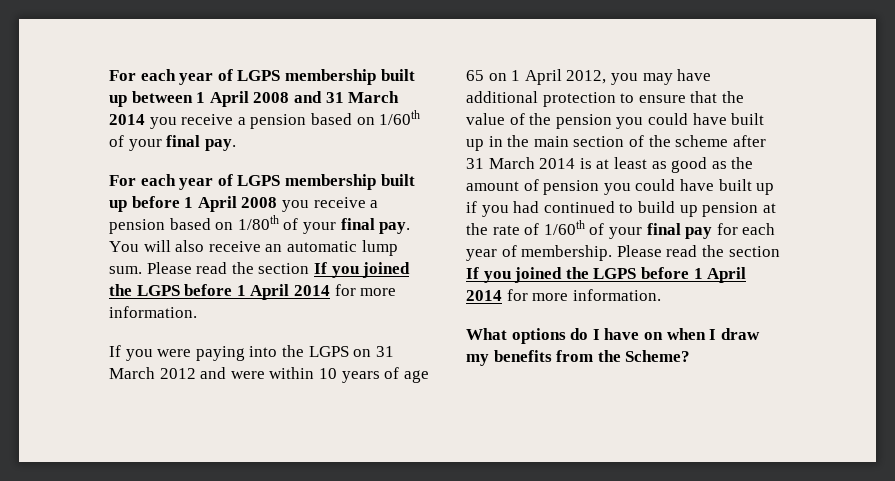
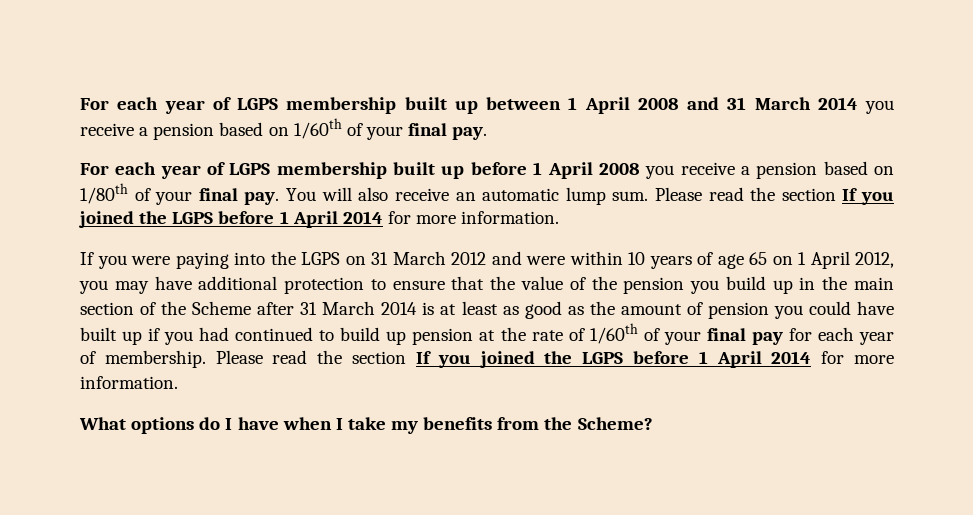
[647,113,765,125] could have built -> [725,276,766,290] build
[675,135,729,147] scheme -> [192,301,252,315] Scheme
[643,332,663,340] on -> (279, 423) none
[720,328,760,340] draw -> [347,417,386,430] take

